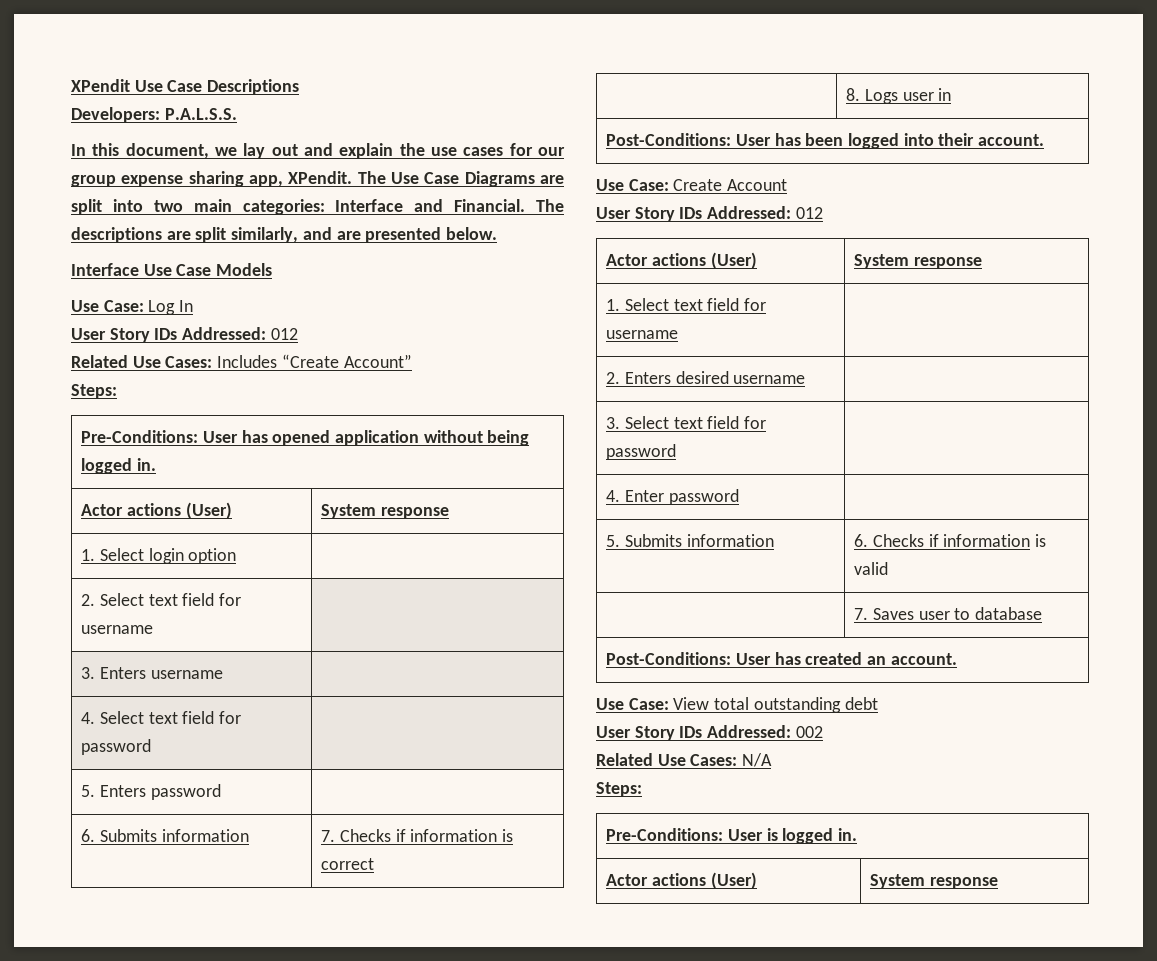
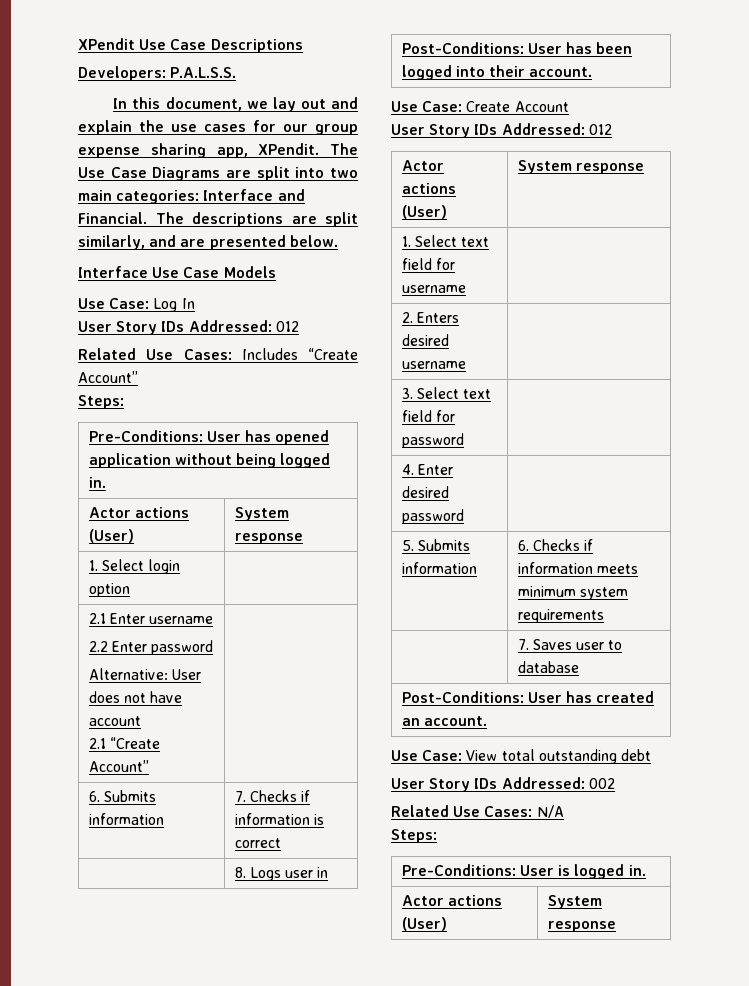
[81,593,241,606] [81,625,154,634] [81,667,223,679] [81,711,241,724] [81,739,152,755] [81,784,221,800] 2. Select text field for username | // 3. Enters username | // 4. Select text field for password | // 5. Enters password -> [88,613,214,624] [88,640,214,655] [88,668,201,680] [88,691,183,703] [88,716,141,726] [88,737,160,749] [88,760,149,772] 2.1 Enter username // 2.2 Enter password // Alternative: User does not have account // 2.1 “Create Account”
(664, 496) none -> [401,486,449,498] desired
[1034,534,1046,547] [854,562,889,575] is valid -> [596,564,638,574] [517,586,628,600] [517,609,604,623] meets minimum system requirements

